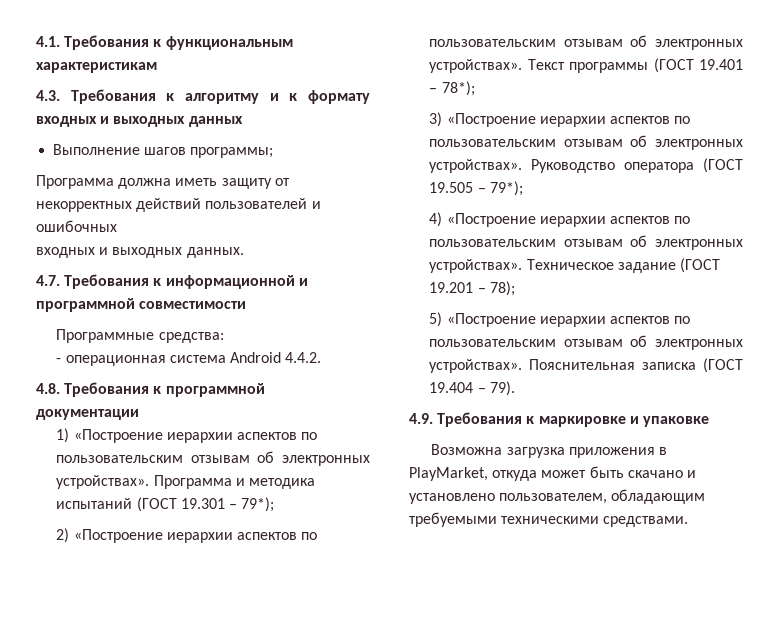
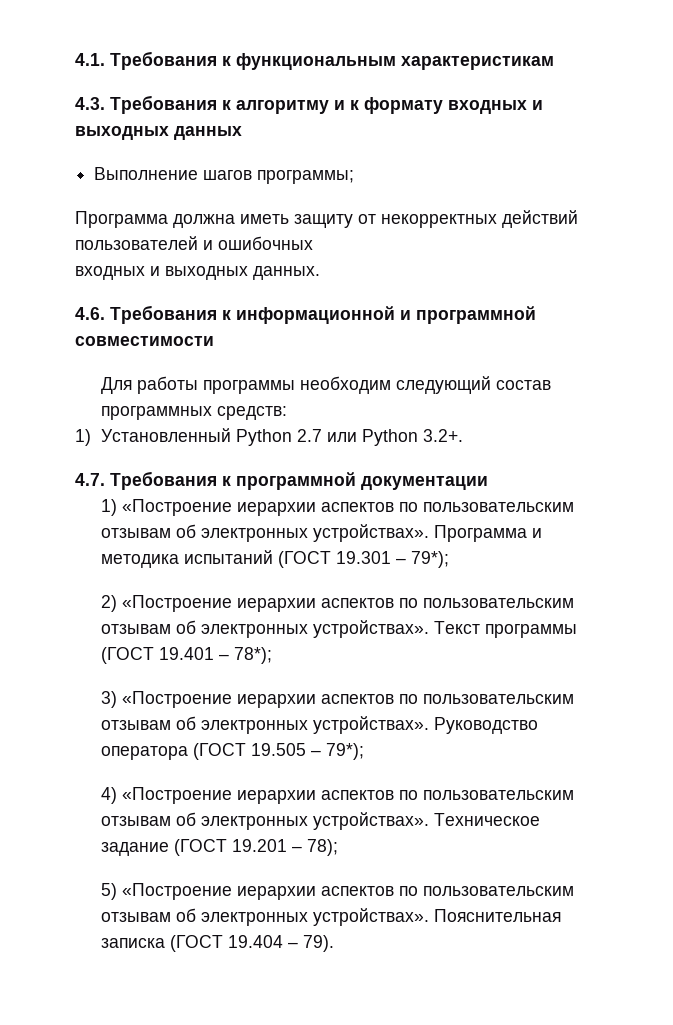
[36,275,60,286] 4.7. -> [75,307,105,320] 4.6.
[56,329,224,343] [56,352,322,366] [36,383,60,394] Программные средства: // - операционная система Android 4.4.2. // 4.8. -> [101,376,552,394] [101,406,288,420] [75,428,464,446] [75,473,105,486] Для работы программы необходим следующий состав программных средств: // 1) Установленный Python 2.7 или Python 3.2+. // 4.7.
[409,412,709,427] [431,444,667,458] [409,466,696,481] [409,489,706,504] [409,512,689,527] // 4.9. Требования к маркировке и упаковке // Возможна загрузка приложения в PlayMarket, откуда может быть скачано и установлено пользователем, обладающим требуемыми техническими средствами. -> (335, 943) none

